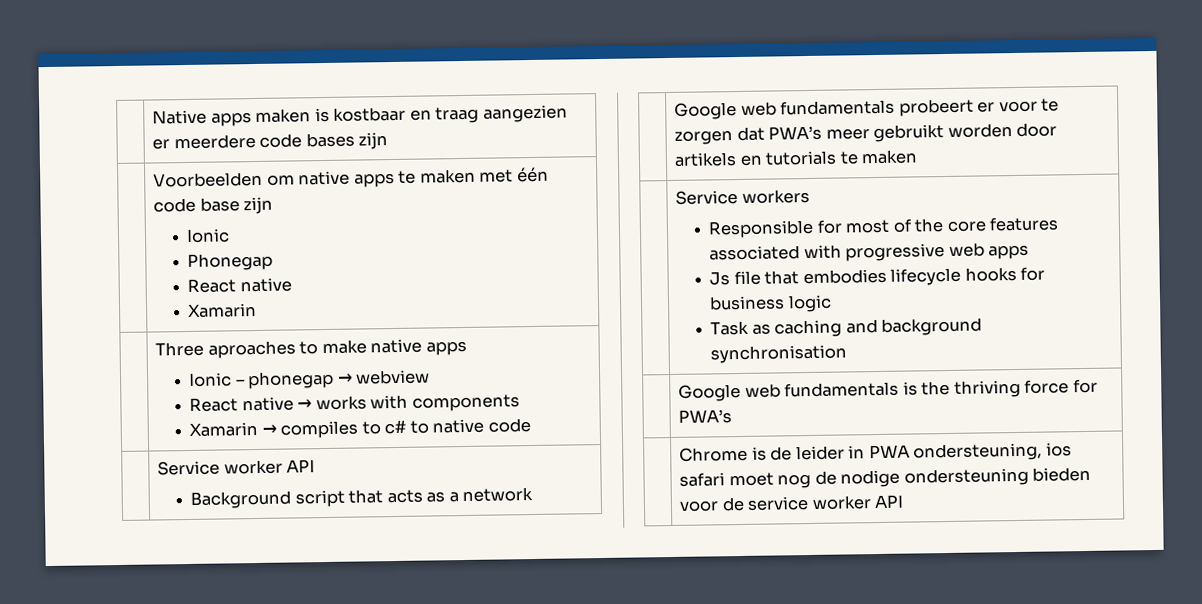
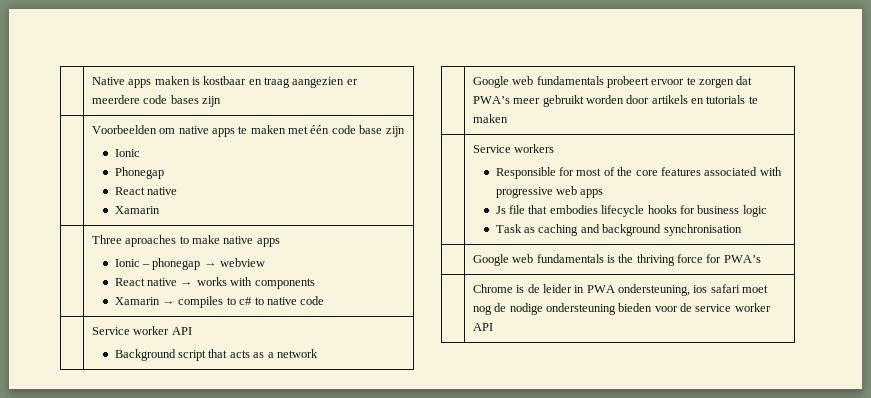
[977,100,1038,113] er voor -> [651,79,685,85] ervoor

